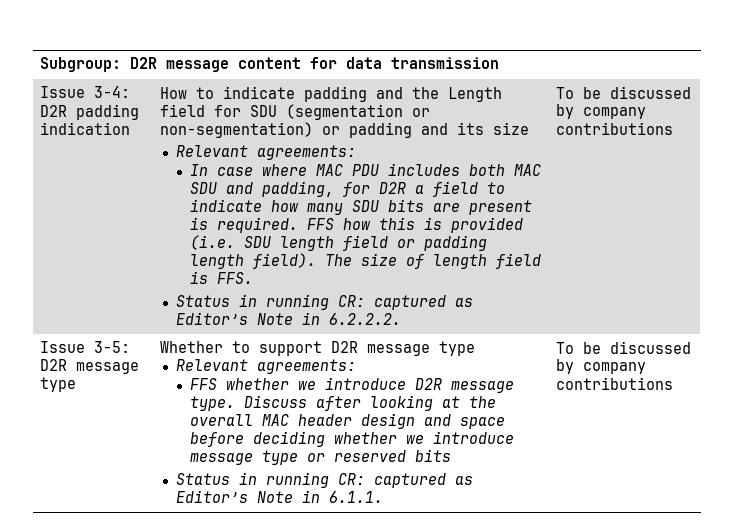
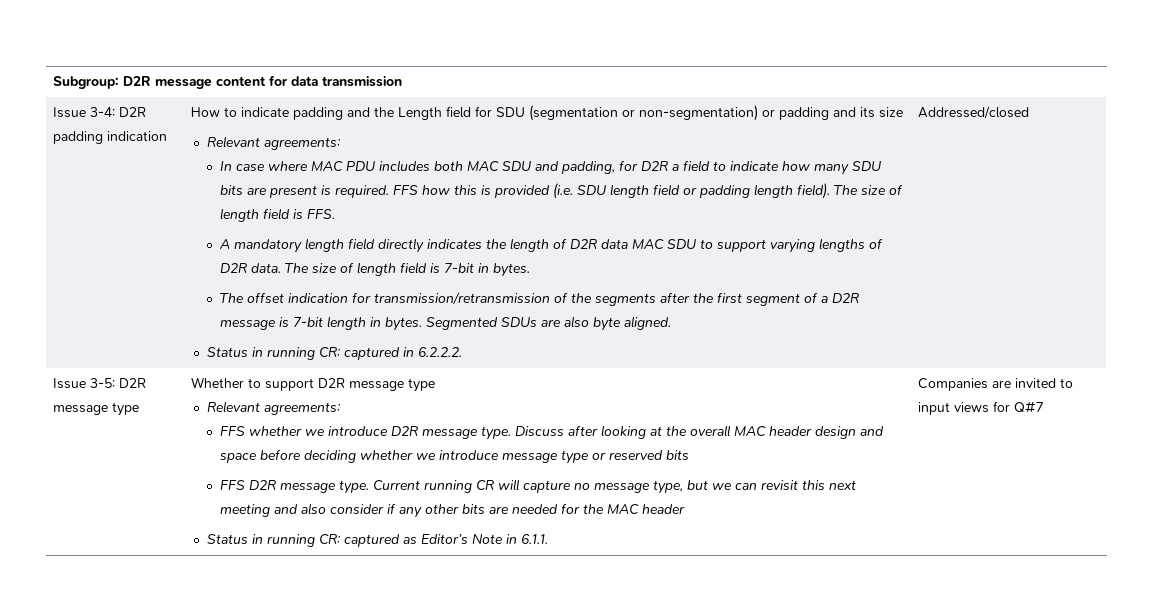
[175,294,473,310] [175,312,293,325] // Status in running CR: captured as Editor’s Note -> [218,238,883,253] [219,262,530,277] [219,292,859,306] [219,316,671,331] [206,347,400,360] // A mandatory length field directly indicates the length of D2R data MAC SDU to support varying lengths of D2R data. The size of length field is 7-bit in bytes. // The offset indication for transmission/retransmission of the segments after the first segment of a D2R message is 7-bit length in bytes. Segmented SDUs are also byte aligned. // Status in running CR: captured
[555,86,691,99] [555,104,646,119] [555,122,673,135] To be discussed by company contributions -> [918,106,1030,119] Addressed/closed
(452, 455) none -> [219,479,856,494] [219,503,685,518] // FFS D2R message type. Current running CR will capture no message type, but we can revisit this next meeting and also consider if any other bits are needed for the MAC header
[555,341,691,354] [555,359,646,374] [555,377,673,390] To be discussed by company contributions -> [918,378,1074,391] [918,401,1045,415] Companies are invited to input views for Q#7

